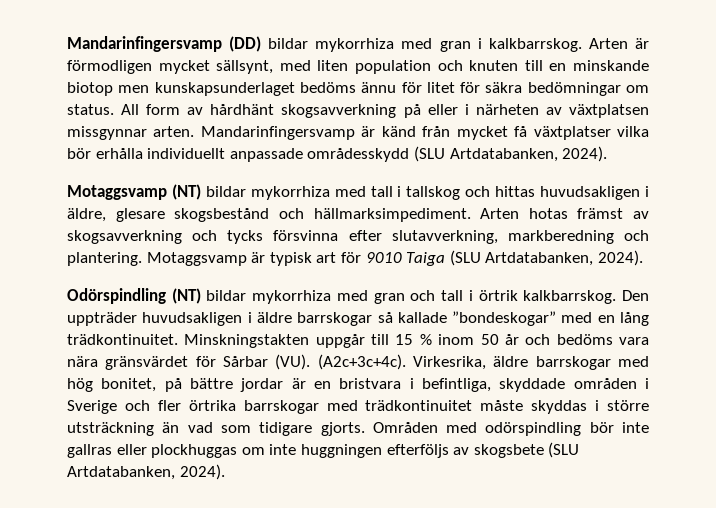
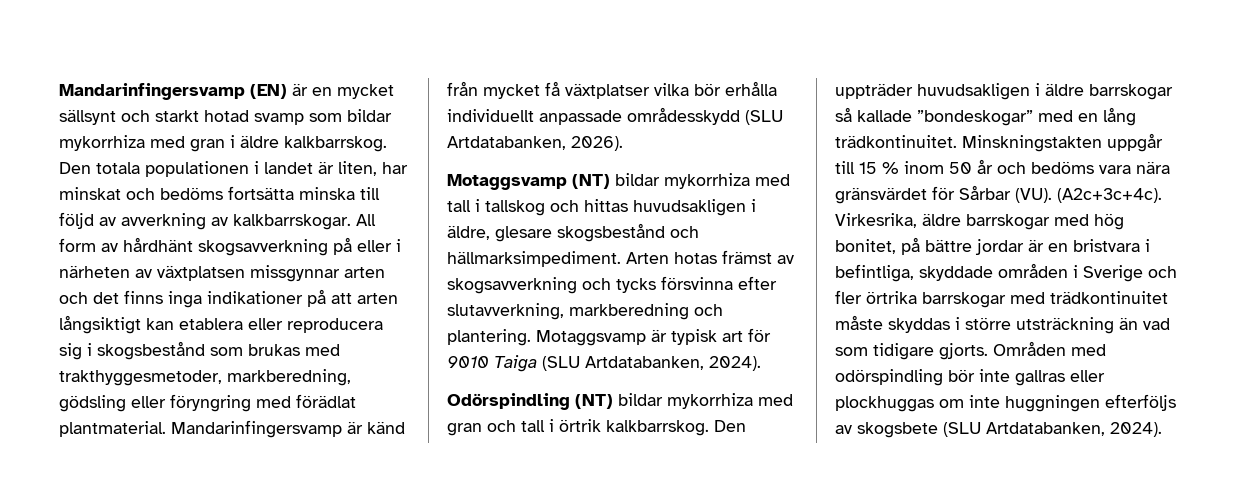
[67,36,262,52] Mandarinfingersvamp (DD) -> [59,83,394,100] [59,109,342,125] Mandarinfingersvamp (EN) är en mycket sällsynt och starkt hotad svamp som
[488,38,649,52] [67,60,650,74] [67,82,649,96] [67,104,114,115] kalkbarrskog. Arten är förmodligen mycket sällsynt, med liten population och knuten till en minskande biotop men kunskapsunderlaget bedöms ännu för litet för säkra bedömningar om status. -> [240,135,387,152] [59,161,408,177] [59,186,380,200] [59,212,351,230] äldre kalkbarrskog. Den totala populationen i landet är liten, har minskat och bedöms fortsätta minska till följd av avverkning av kalkbarrskogar.
[153,126,195,137] arten. -> [344,267,385,278] [59,289,398,308] [59,315,383,334] [59,341,340,360] [59,369,351,386] [59,394,356,412] [59,421,166,437] arten och det finns inga indikationer på att arten långsiktigt kan etablera eller reproducera sig i skogsbestånd som brukas med trakthyggesmetoder, markberedning, gödsling eller föryngring med förädlat plantmaterial.
[562,146,608,162] 2024). -> [571,136,623,151] 2026).

